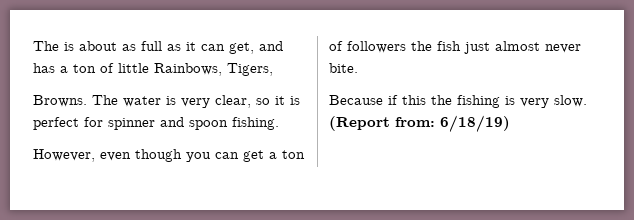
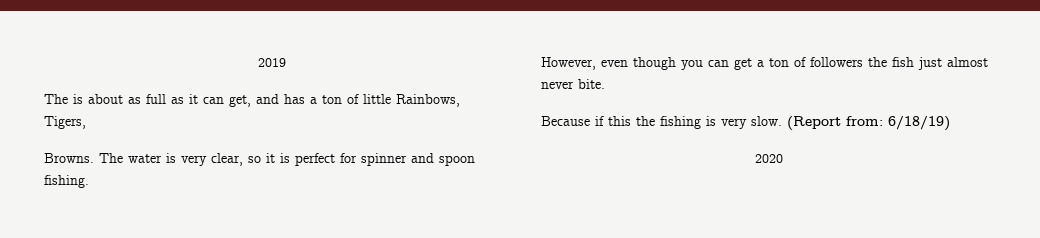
(33, 46) none -> [257,58,286,67] 2019 //
(510, 123) none -> [754,154,783,163] // 2020

